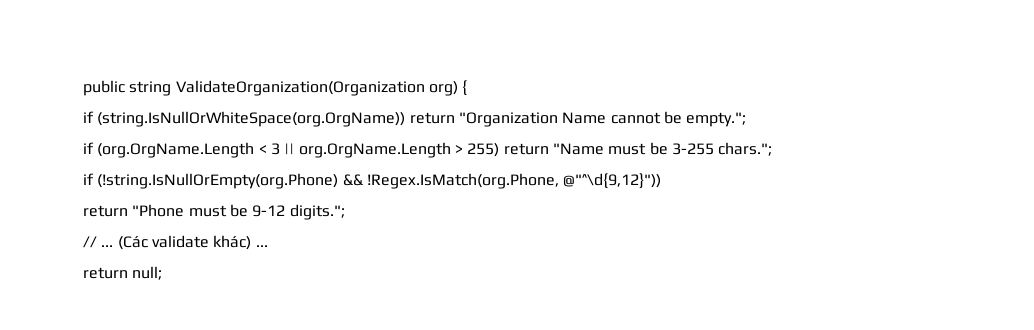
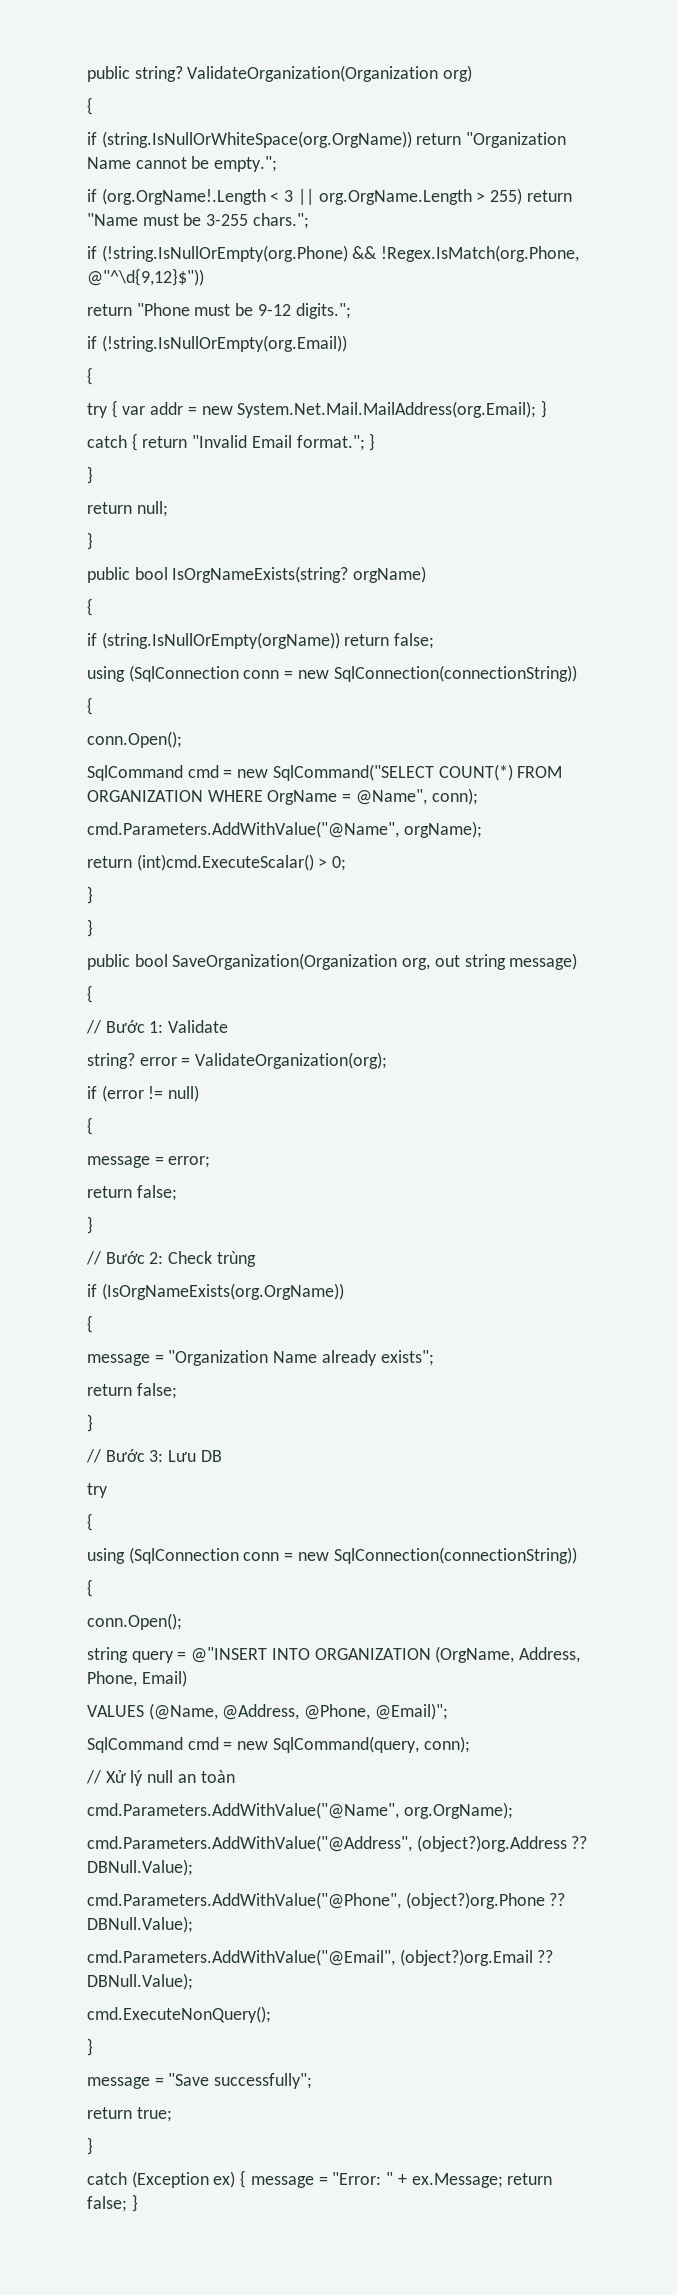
[83,80,172,96] public string -> [87,66,183,82] public string?
(458, 88) none -> (473, 73) //
[97,142,255,158] (org.OrgName.Length -> [101,188,266,205] (org.OrgName!.Length
[563,173,662,189] @"^\d{9,12}")) -> [87,268,204,286] @"^\d{9,12}$"))
[83,235,268,250] [83,266,163,280] // ... (Các validate khác) ... // return null; -> [87,335,347,352] [87,367,93,385] [87,400,548,418] [87,433,376,451] [87,466,93,484] [87,501,168,517] [87,532,93,550] [87,566,427,583] [87,598,93,616] [87,632,435,649] [87,665,577,682] [87,697,93,715] [87,731,182,748] [87,764,563,781] [87,788,478,805] [87,821,482,838] [87,854,347,871] [87,886,93,904] [87,919,93,937] [87,953,578,970] [87,985,93,1003] [86,1020,229,1034] [87,1052,388,1069] [87,1085,200,1102] [87,1117,93,1135] [87,1156,211,1168] [87,1185,177,1201] [87,1216,93,1234] [86,1251,256,1267] [87,1283,344,1300] [87,1315,93,1333] [87,1350,434,1366] [87,1383,177,1399] [87,1414,93,1432] [86,1449,222,1463] [87,1483,108,1498] [87,1513,93,1531] [87,1547,577,1564] [87,1579,93,1597] [87,1613,182,1630] [87,1646,581,1663] [87,1670,187,1687] [87,1703,448,1720] [87,1736,470,1753] [86,1770,235,1786] [87,1802,513,1819] [87,1835,588,1852] [87,1859,193,1876] [87,1892,566,1909] [87,1916,193,1933] [87,1949,554,1966] [87,1973,193,1990] [87,2006,271,2023] [87,2038,93,2056] [87,2073,313,2089] [87,2107,172,2122] [87,2137,93,2155] [87,2170,553,2188] [87,2194,138,2212] if (!string.IsNullOrEmpty(org.Email)) // { // try { var addr = new System.Net.Mail.MailAddress(org.Email); } // catch { return "Invalid Email format."; } // } // return null; // } // public bool IsOrgNameExists(string? orgName) // { // if (string.IsNullOrEmpty(orgName)) return false; // using (SqlConnection conn = new SqlConnection(connectionString)) // { // conn.Open(); // SqlCommand cmd = new SqlCommand("SELECT COUNT(*) FROM ORGANIZATION WHERE OrgName = @Name", conn); // cmd.Parameters.AddWithValue("@Name", orgName); // return (int)cmd.ExecuteScalar() > 0; // } // } // public bool SaveOrganization(Organization org, out string message) // { // // Bước 1: Validate // string? error = ValidateOrganization(org); // if (error != null) // { // message = error; // return false; // } // // Bước 2: Check trùng // if (IsOrgNameExists(org.OrgName)) // { // message = "Organization Name already exists"; // return false; // } // // Bước 3: Lưu DB // try // { // using (SqlConnection conn = new SqlConnection(connectionString)) // { // conn.Open(); // string query = @"INSERT INTO ORGANIZATION (OrgName, Address, Phone, Email) // VALUES (@Name, @Address, @Phone, @Email)"; // SqlCommand cmd = new SqlCommand(query, conn); // // Xử lý null an toàn // cmd.Parameters.AddWithValue("@Name", org.OrgName); // cmd.Parameters.AddWithValue("@Address", (object?)org.Address ?? DBNull.Value); // cmd.Parameters.AddWithValue("@Phone", (object?)org.Phone ?? DBNull.Value); // cmd.Parameters.AddWithValue("@Email", (object?)org.Email ?? DBNull.Value); // cmd.ExecuteNonQuery(); // } // message = "Save successfully"; // return true; // } // catch (Exception ex) { message = "Error: " + ex.Message; return false; }

